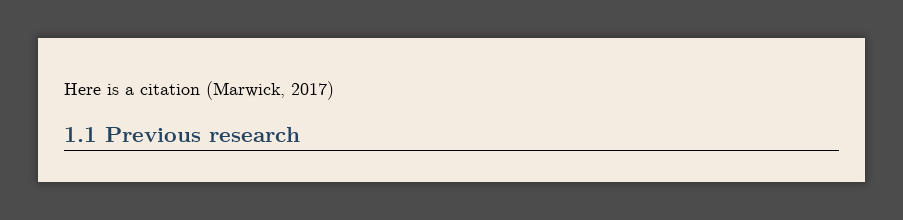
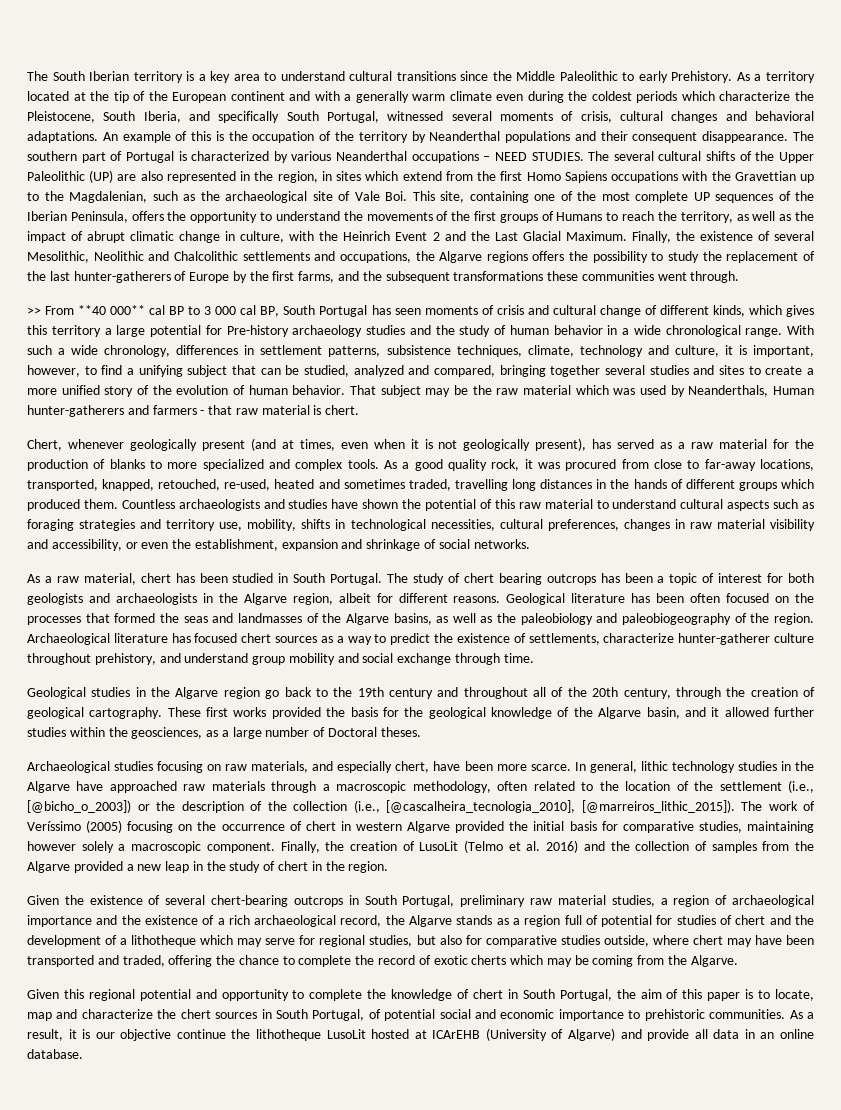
[64,81,334,100] [64,127,300,142] Here is a citation (Marwick, 2017) // 1.1 Previous research -> [27,71,815,83] [27,91,814,103] [27,111,815,123] [27,131,815,143] [27,151,815,163] [27,170,814,183] [27,191,814,203] [27,211,815,223] [27,231,814,243] [27,251,815,263] [27,271,740,283] [27,305,814,317] [27,325,814,337] [27,345,814,357] [27,365,814,377] [27,385,814,397] [27,405,360,417] [27,438,815,451] [27,459,814,471] [27,479,815,491] [27,499,815,511] [27,519,815,531] [27,539,530,551] [27,573,814,585] [27,593,815,605] [27,613,814,625] [27,633,814,645] [27,653,534,665] [27,687,816,699] [27,707,814,719] [27,727,421,739] [27,761,815,773] [27,780,815,793] [27,800,815,813] [27,820,814,833] [27,840,815,853] [27,861,389,873] [27,895,815,907] [27,915,815,927] [27,935,814,947] [27,955,738,967] [27,989,814,1001] [27,1009,815,1021] [27,1028,814,1041] [27,1049,83,1059] The South Iberian territory is a key area to understand cultural transitions since the Middle Paleolithic to early Prehistory. As a territory located at the tip of the European continent and with a generally warm climate even during the coldest periods which characterize the Pleistocene, South Iberia, and specifically South Portugal, witnessed several moments of crisis, cultural changes and behavioral adaptations. An example of this is the occupation of the territory by Neanderthal populations and their consequent disappearance. The southern part of Portugal is characterized by various Neanderthal occupations – NEED STUDIES. The several cultural shifts of the Upper Paleolithic (UP) are also represented in the region, in sites which extend from the first Homo Sapiens occupations with the Gravettian up to the Magdalenian, such as the archaeological site of Vale Boi. This site, containing one of the most complete UP sequences of the Iberian Peninsula, offers the opportunity to understand the movements of the first groups of Humans to reach the territory, as well as the impact of abrupt climatic change in culture, with the Heinrich Event 2 and the Last Glacial Maximum. Finally, the existence of several Mesolithic, Neolithic and Chalcolithic settlements and occupations, the Algarve regions offers the possibility to study the replacement of the last hunter-gatherers of Europe by the first farms, and the subsequent transformations these communities went through. // >> From **40 000** cal BP to 3 000 cal BP, South Portugal has seen moments of crisis and cultural change of different kinds, which gives this territory a large potential for Pre-history archaeology studies and the study of human behavior in a wide chronological range. With such a wide chronology, differences in settlement patterns, subsistence techniques, climate, technology and culture, it is important, however, to find a unifying subject that can be studied, analyzed and compared, bringing together several studies and sites to create a more unified story of the evolution of human behavior. That subject may be the raw material which was used by Neanderthals, Human hunter-gatherers and farmers - that raw material is chert. // Chert, whenever geologically present (and at times, even when it is not geologically present), has served as a raw material for the production of blanks to more specialized and complex tools. As a good quality rock, it was procured from close to far-away locations, transported, knapped, retouched, re-used, heated and sometimes traded, travelling long distances in the hands of different groups which produced them. Countless archaeologists and studies have shown the potential of this raw material to understand cultural aspects such as foraging strategies and territory use, mobility, shifts in technological necessities, cultural preferences, changes in raw material visibility and accessibility, or even the establishment, expansion and shrinkage of social networks. // As a raw material, chert has been studied in South Portugal. The study of chert bearing outcrops has been a topic of interest for both geologists and archaeologists in the Algarve region, albeit for different reasons. Geological literature has been often focused on the processes that formed the seas and landmasses of the Algarve basins, as well as the paleobiology and paleobiogeography of the region. Archaeological literature has focused chert sources as a way to predict the existence of settlements, characterize hunter-gatherer culture throughout prehistory, and understand group mobility and social exchange through time. // Geological studies in the Algarve region go back to the 19th century and throughout all of the 20th century, through the creation of geological cartography. These first works provided the basis for the geological knowledge of the Algarve basin, and it allowed further studies within the geosciences, as a large number of Doctoral theses. // Archaeological studies focusing on raw materials, and especially chert, have been more scarce. In general, lithic technology studies in the Algarve have approached raw materials through a macroscopic methodology, often related to the location of the settlement (i.e., [@bicho_o_2003]) or the description of the collection (i.e., [@cascalheira_tecnologia_2010], [@marreiros_lithic_2015]). The work of Veríssimo (2005) focusing on the occurrence of chert in western Algarve provided the initial basis for comparative studies, maintaining however solely a macroscopic component. Finally, the creation of LusoLit (Telmo et al. 2016) and the collection of samples from the Algarve provided a new leap in the study of chert in the region. // Given the existence of several chert-bearing outcrops in South Portugal, preliminary raw material studies, a region of archaeological importance and the existence of a rich archaeological record, the Algarve stands as a region full of potential for studies of chert and the development of a lithotheque which may serve for regional studies, but also for comparative studies outside, where chert may have been transported and traded, offering the chance to complete the record of exotic cherts which may be coming from the Algarve. // Given this regional potential and opportunity to complete the knowledge of chert in South Portugal, the aim of this paper is to locate, map and characterize the chert sources in South Portugal, of potential social and economic importance to prehistoric communities. As a result, it is our objective continue the lithotheque LusoLit hosted at ICArEHB (University of Algarve) and provide all data in an online database.

